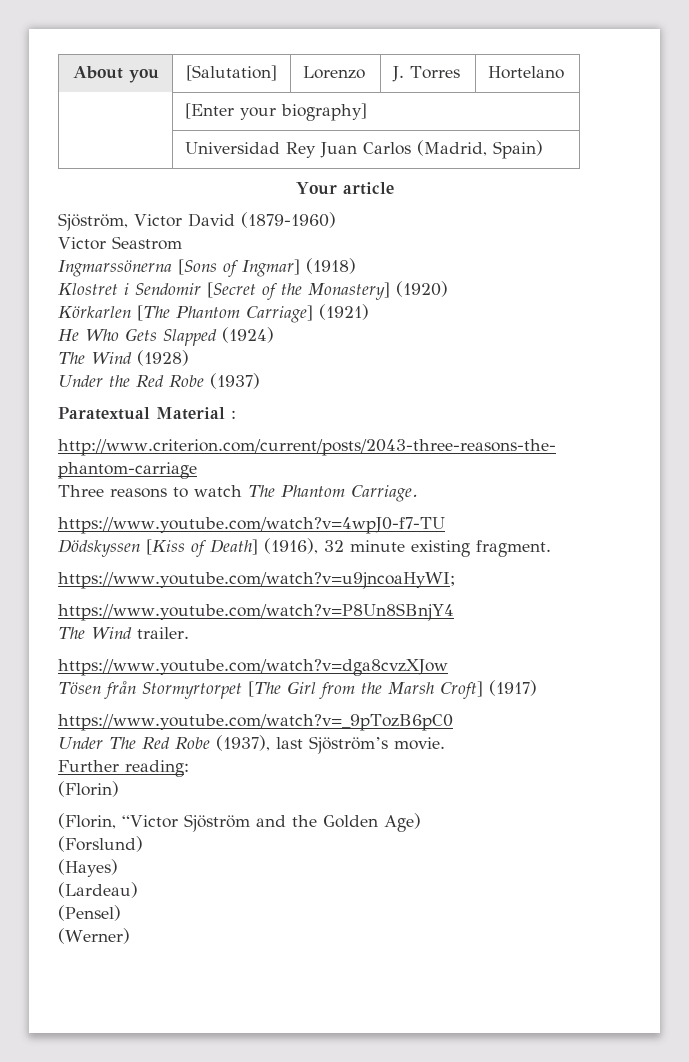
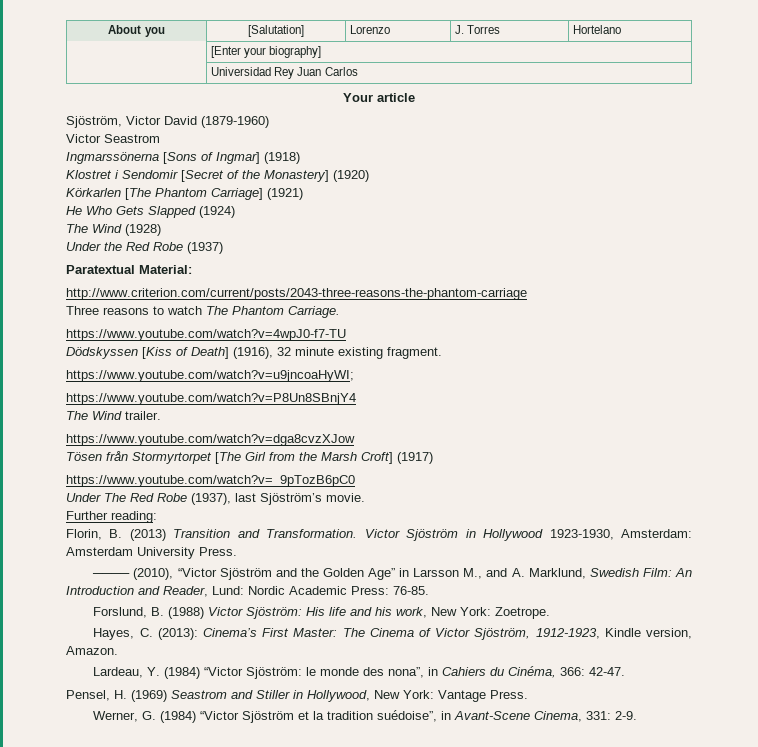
[417,140,544,159] (Madrid, Spain) -> (358, 71) none
[156,407,236,420] Material : -> [139,265,192,274] Material:
[58,781,119,797] [58,813,116,829] (Florin) // (Florin, -> [66,529,692,541] [66,547,237,559] [92,568,174,580] Florin, B. (2013) Transition and Transformation. Victor Sjöström in Hollywood 1923-1930, Amsterdam: Amsterdam University Press. // ──── (2010),
[383,813,421,832] [58,836,143,852] [58,859,118,877] [58,882,138,898] [58,905,121,921] [58,928,130,944] Age) // (Forslund) // (Hayes) // (Lardeau) // (Pensel) // (Werner) -> [368,568,693,580] [66,586,429,597] [93,607,551,619] [93,628,693,640] [66,646,118,655] [93,666,626,679] [66,690,528,702] [93,710,638,723] Age” in Larsson M., and A. Marklund, Swedish Film: An Introduction and Reader, Lund: Nordic Academic Press: 76-85. // Forslund, B. (1988) Victor Sjöström: His life and his work, New York: Zoetrope. // Hayes, C. (2013): Cinema’s First Master: The Cinema of Victor Sjöström, 1912-1923, Kindle version, Amazon. // Lardeau, Y. (1984) “Victor Sjöström: le monde des nona”, in Cahiers du Cinéma, 366: 42-47. // Pensel, H. (1969) Seastrom and Stiller in Hollywood, New York: Vantage Press. // Werner, G. (1984) “Victor Sjöström et la tradition suédoise”, in Avant-Scene Cinema, 331: 2-9.

